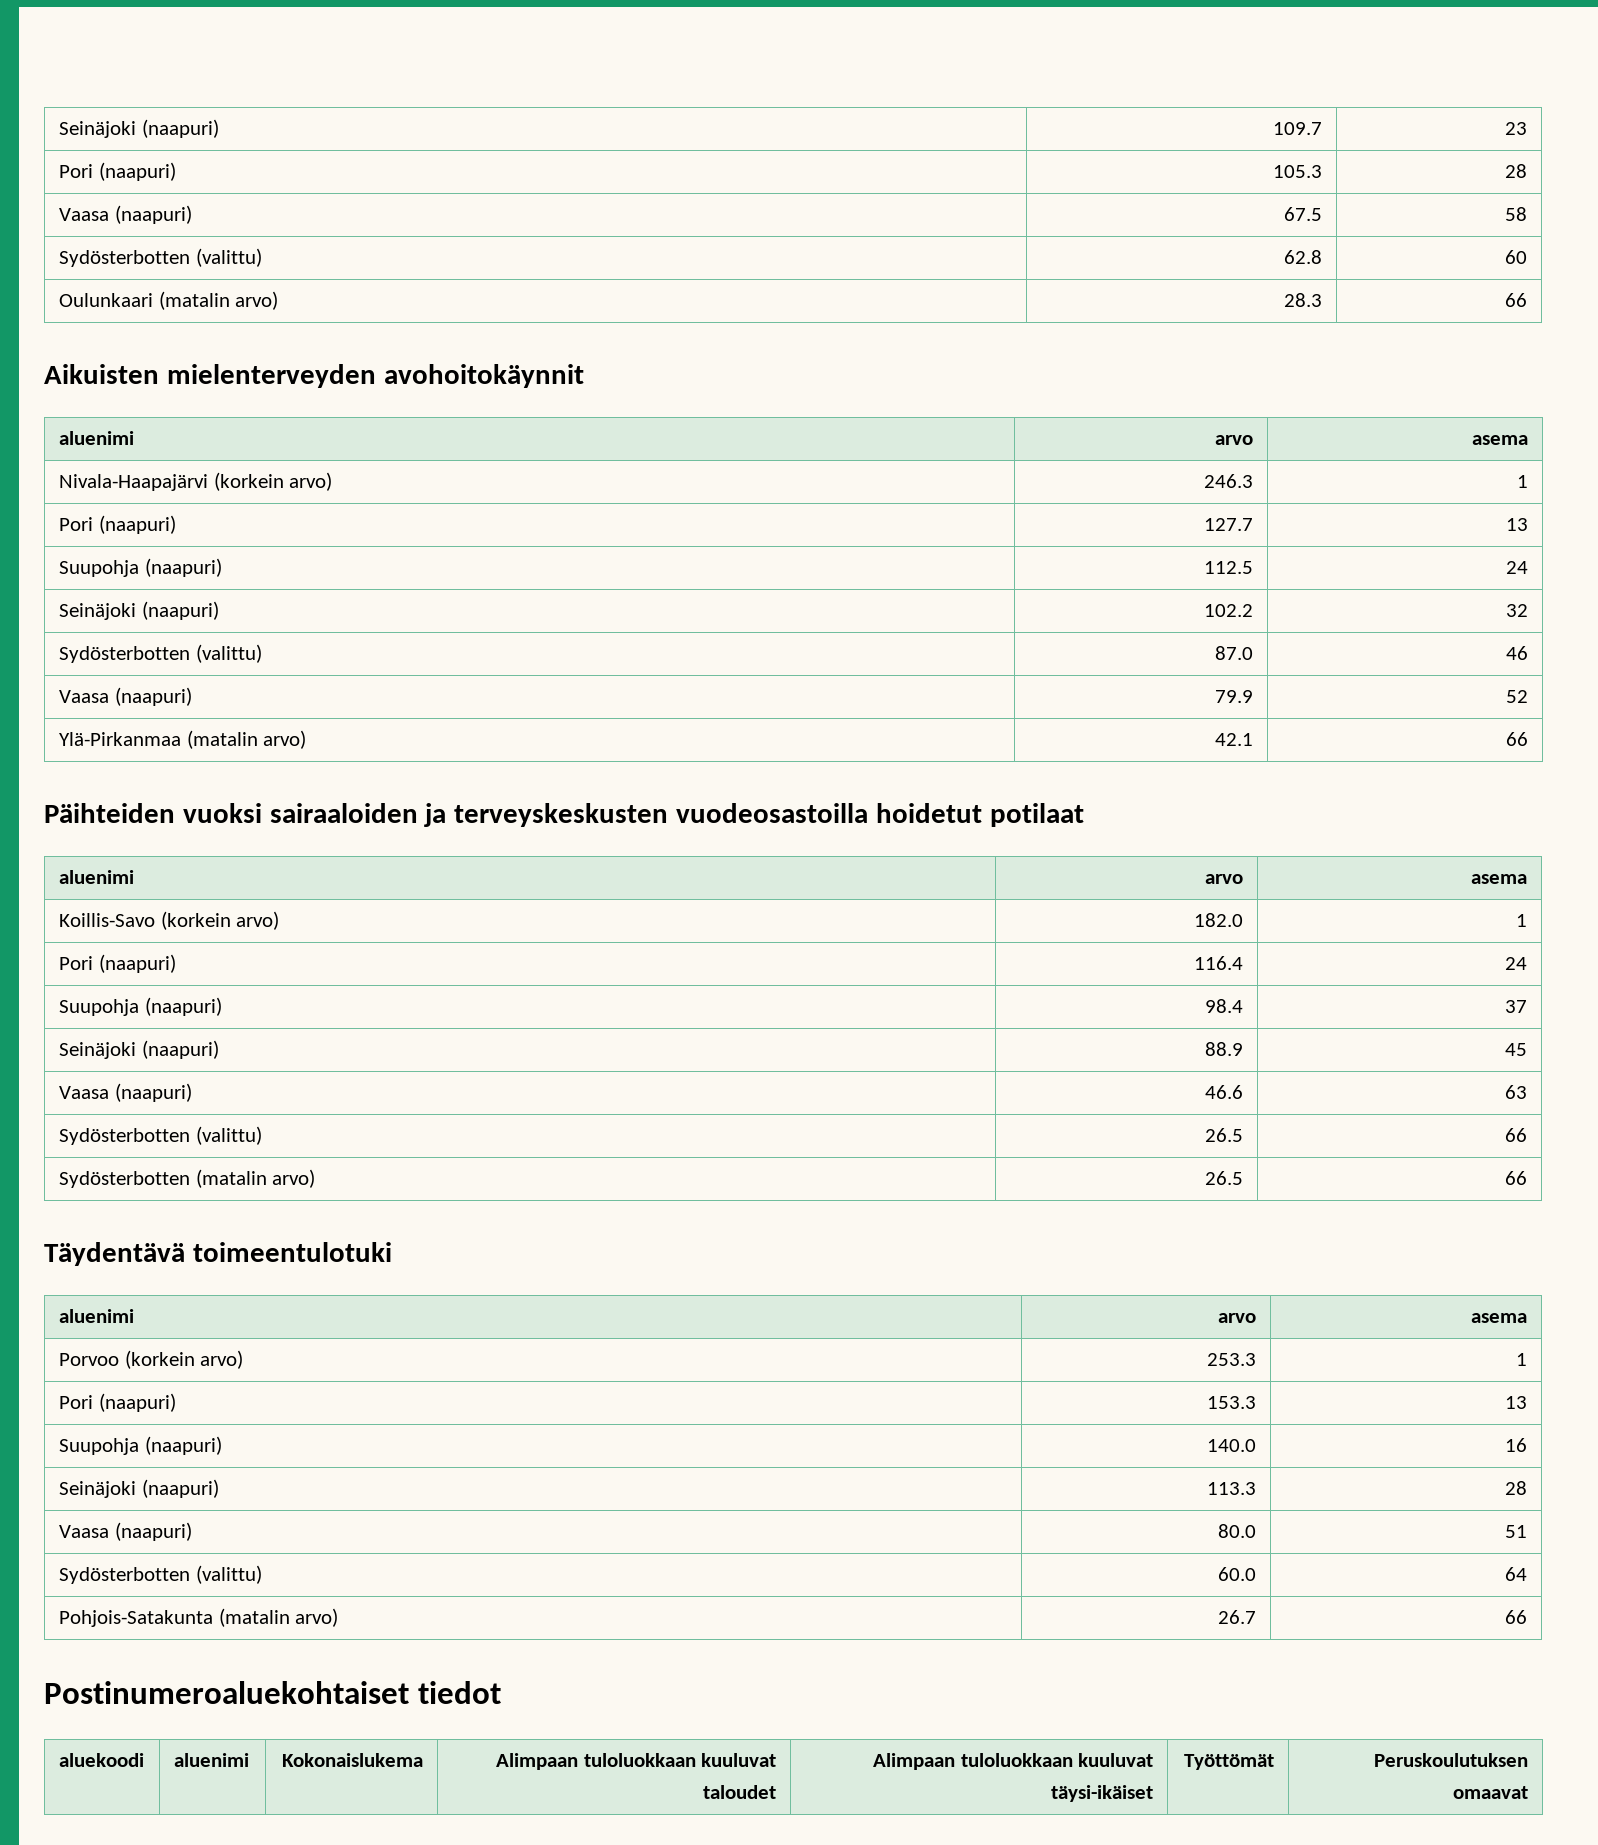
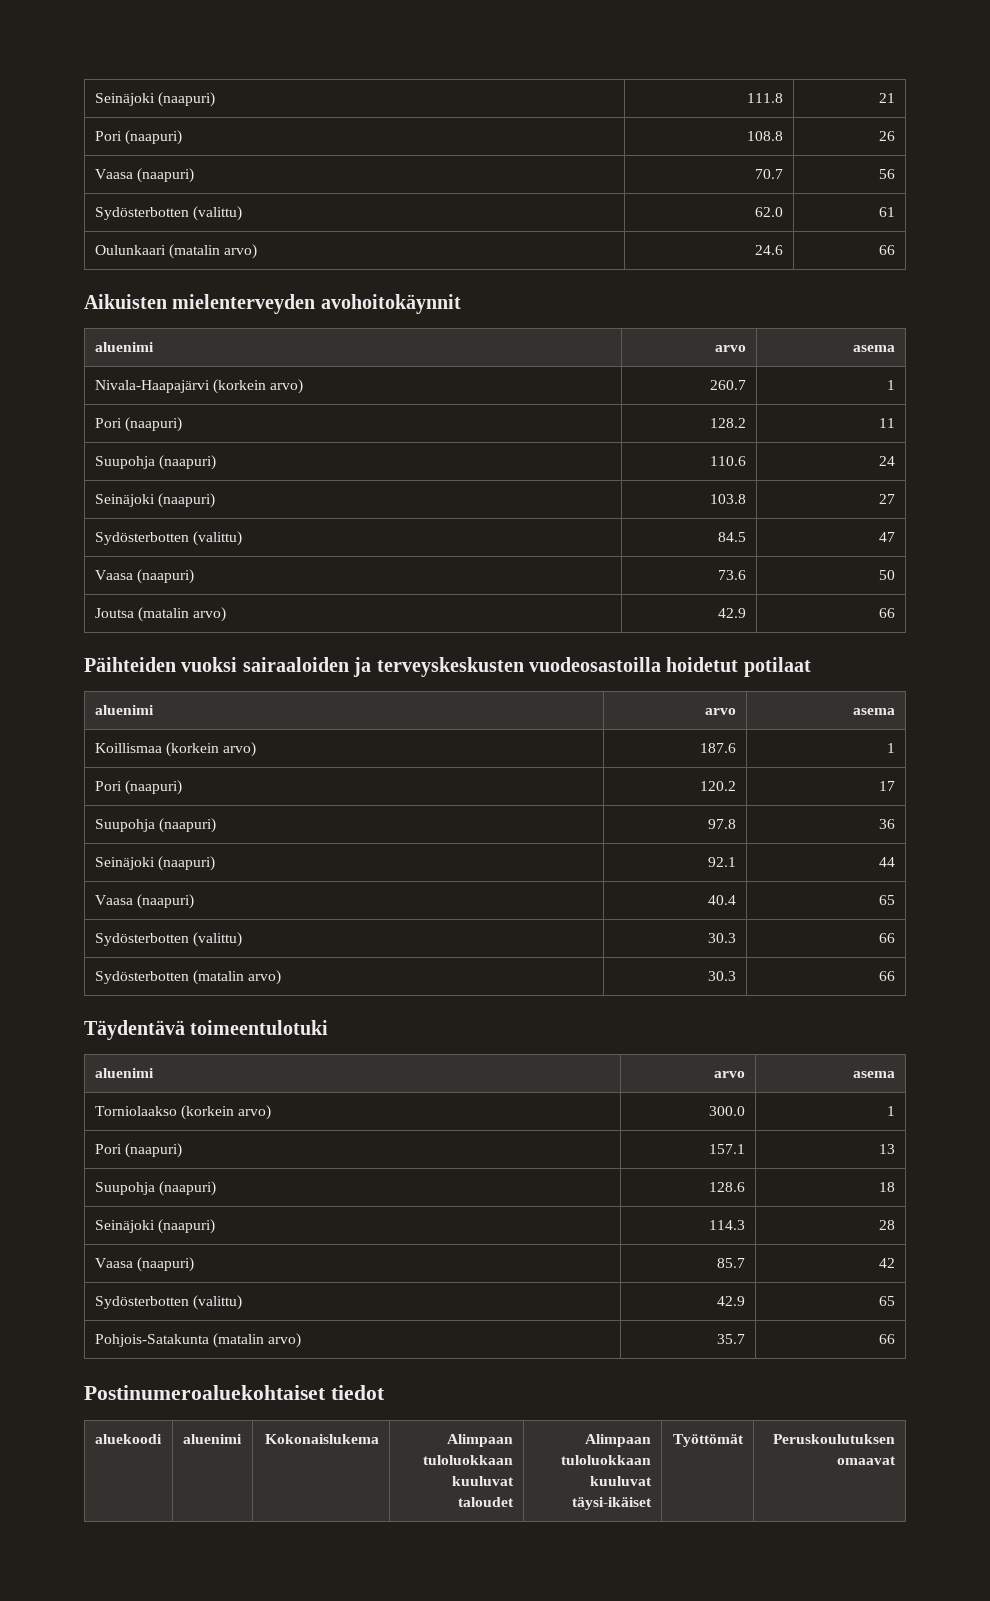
[58,119,219,138] [1273,122,1323,135] [1505,122,1528,135] [58,162,176,181] [1273,165,1323,178] [1505,164,1528,178] [58,205,192,224] [1284,207,1323,221] [1505,207,1528,221] [58,248,262,267] [1284,250,1323,264] [1505,250,1528,264] Seinäjoki (naapuri) | 109.7 | 23 // Pori (naapuri) | 105.3 | 28 // Vaasa (naapuri) | 67.5 | 58 // Sydösterbotten (valittu) | 62.8 | 60 -> [94,92,215,107] [747,93,784,103] [879,93,896,103] [94,130,182,145] [747,131,784,141] [879,131,896,141] [94,168,194,183] [755,169,784,179] [879,169,896,179] [94,206,242,221] [755,207,784,217] [879,207,896,217] Seinäjoki (naapuri) | 111.8 | 21 // Pori (naapuri) | 108.8 | 26 // Vaasa (naapuri) | 70.7 | 56 // Sydösterbotten (valittu) | 62.0 | 61
[1284,293,1323,307] 28.3 -> [755,245,784,255] 24.6
[1204,474,1254,488] [1517,475,1529,488] [58,515,176,534] [1204,518,1254,531] [1506,518,1529,531] [58,558,222,577] [1204,561,1254,574] 246.3 | 1 // Pori (naapuri) | 127.7 | 13 // Suupohja (naapuri) | 112.5 -> [710,380,747,390] [887,380,896,390] [94,417,182,432] [710,418,747,428] [879,418,896,428] [94,455,216,470] [710,456,747,466] 260.7 | 1 // Pori (naapuri) | 128.2 | 11 // Suupohja (naapuri) | 110.6
[1204,604,1254,617] [1506,604,1529,617] [58,644,262,663] [1215,646,1254,660] [1506,646,1529,660] [58,687,192,706] [1215,690,1254,703] [1506,690,1529,703] [58,730,307,749] [1215,733,1254,746] 102.2 | 32 // Sydösterbotten (valittu) | 87.0 | 46 // Vaasa (naapuri) | 79.9 | 52 // Ylä-Pirkanmaa (matalin arvo) | 42.1 -> [710,494,747,504] [879,494,896,504] [94,531,242,546] [718,532,747,542] [879,532,896,542] [94,569,194,584] [718,570,747,580] [879,570,896,580] [94,607,227,622] [718,608,747,618] 103.8 | 27 // Sydösterbotten (valittu) | 84.5 | 47 // Vaasa (naapuri) | 73.6 | 50 // Joutsa (matalin arvo) | 42.9
[58,911,280,930] [1194,913,1244,927] [1516,914,1528,927] [58,954,176,973] [1194,956,1244,970] [1505,957,1528,970] [58,997,222,1016] [1205,999,1244,1013] [1505,1000,1528,1013] [58,1040,219,1059] [1205,1042,1244,1056] [1505,1043,1528,1056] [58,1083,192,1102] [1205,1085,1244,1099] [1505,1085,1528,1099] [58,1126,262,1145] [1205,1128,1244,1142] Koillis-Savo (korkein arvo) | 182.0 | 1 // Pori (naapuri) | 116.4 | 24 // Suupohja (naapuri) | 98.4 | 37 // Seinäjoki (naapuri) | 88.9 | 45 // Vaasa (naapuri) | 46.6 | 63 // Sydösterbotten (valittu) | 26.5 -> [94,742,257,757] [700,743,737,753] [887,743,896,753] [94,780,182,795] [700,781,737,791] [879,781,896,791] [94,818,216,833] [708,819,737,829] [879,819,896,829] [94,856,215,871] [708,857,737,867] [879,857,896,867] [94,894,194,909] [708,895,737,905] [879,895,896,905] [94,932,242,947] [708,933,737,943] Koillismaa (korkein arvo) | 187.6 | 1 // Pori (naapuri) | 120.2 | 17 // Suupohja (naapuri) | 97.8 | 36 // Seinäjoki (naapuri) | 92.1 | 44 // Vaasa (naapuri) | 40.4 | 65 // Sydösterbotten (valittu) | 30.3
[1205,1171,1244,1185] 26.5 -> [708,971,737,981] 30.3
[58,1350,244,1369] [1207,1353,1257,1366] [1516,1353,1528,1366] [58,1393,176,1412] [1207,1396,1257,1409] [1505,1396,1528,1409] [58,1436,222,1455] [1207,1439,1257,1452] [1505,1438,1528,1452] [58,1479,219,1498] [1207,1482,1257,1495] [1505,1481,1528,1495] [58,1522,192,1541] [1218,1524,1257,1538] [1505,1525,1528,1538] [58,1565,262,1584] [1218,1567,1257,1581] [1505,1567,1528,1581] Porvoo (korkein arvo) | 253.3 | 1 // Pori (naapuri) | 153.3 | 13 // Suupohja (naapuri) | 140.0 | 16 // Seinäjoki (naapuri) | 113.3 | 28 // Vaasa (naapuri) | 80.0 | 51 // Sydösterbotten (valittu) | 60.0 | 64 -> [94,1105,272,1120] [709,1106,746,1116] [887,1106,896,1116] [94,1143,182,1158] [709,1144,746,1154] [879,1144,896,1154] [94,1181,216,1196] [709,1182,746,1192] [879,1182,896,1192] [94,1219,215,1234] [709,1220,746,1230] [879,1220,896,1230] [94,1257,194,1272] [717,1258,746,1268] [879,1258,896,1268] [94,1295,242,1310] [717,1296,746,1306] [879,1296,896,1306] Torniolaakso (korkein arvo) | 300.0 | 1 // Pori (naapuri) | 157.1 | 13 // Suupohja (naapuri) | 128.6 | 18 // Seinäjoki (naapuri) | 114.3 | 28 // Vaasa (naapuri) | 85.7 | 42 // Sydösterbotten (valittu) | 42.9 | 65
[1218,1610,1257,1624] 26.7 -> [717,1334,746,1344] 35.7

